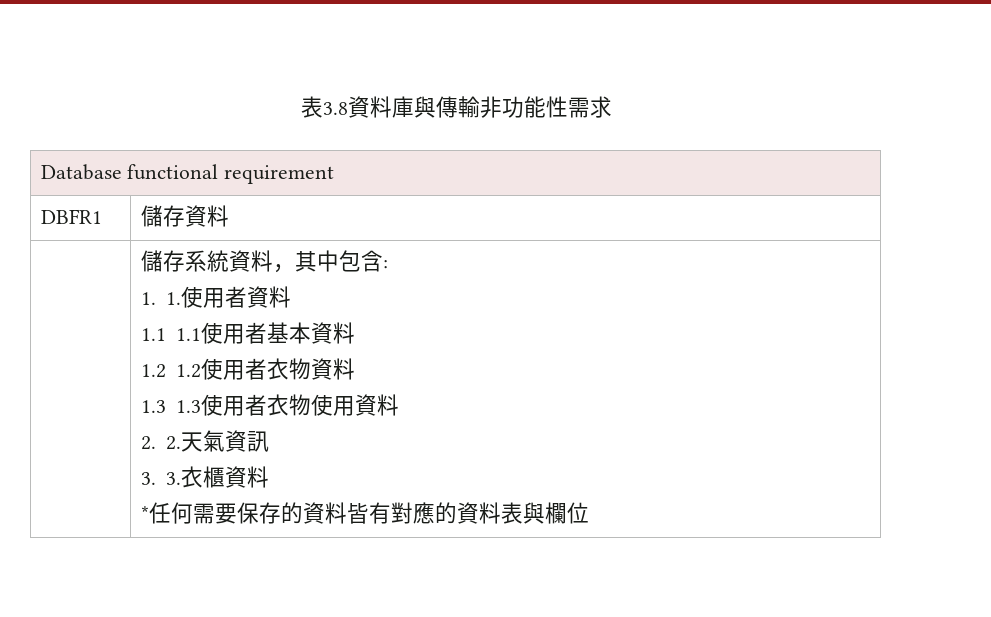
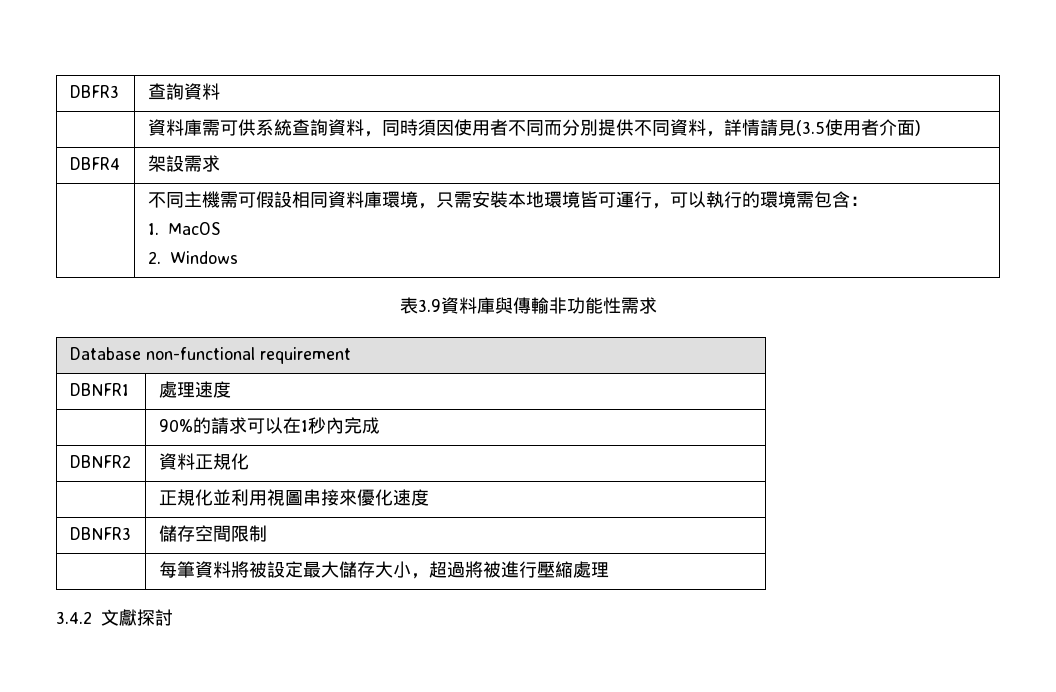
[300,96,348,118] 表3.8 -> [69,85,119,98] [147,83,220,100] [147,119,921,137] [69,157,120,170] [147,155,220,172] [147,191,868,209] [147,222,221,235] [147,251,238,264] [399,297,441,314] DBFR3 | 查詢資料 // | 資料庫需可供系統查詢資料，同時須因使用者不同而分別提供不同資料，詳情請見(3.5使用者介面) // DBFR4 | 架設需求 // | 不同主機需可假設相同資料庫環境，只需安裝本地環境皆可運行，可以執行的環境需包含： // 1. MacOS // 2. Windows // 表3.9
[127,164,219,180] functional -> [145,347,255,360] non-functional
[40,209,102,224] [140,205,229,227] [140,250,388,273] [140,286,292,308] [140,322,356,344] [140,358,356,380] [140,394,400,416] [140,430,270,453] [140,466,270,488] [140,502,589,524] DBFR1 | 儲存資料 // | 儲存系統資料，其中包含: // 1. 1.使用者資料 // 1.1 1.1使用者基本資料 // 1.2 1.2使用者衣物資料 // 1.3 1.3使用者衣物使用資料 // 2. 2.天氣資訊 // 3. 3.衣櫃資料 // *任何需要保存的資料皆有對應的資料表與欄位 -> [69,383,129,396] [158,381,231,398] [158,417,380,434] [69,455,131,468] [158,453,249,470] [158,489,429,506] [69,527,131,540] [158,525,267,542] [158,561,609,579] [56,609,173,626] DBNFR1 | 處理速度 // | 90%的請求可以在1秒內完成 // DBNFR2 | 資料正規化 // | 正規化並利用視圖串接來優化速度 // DBNFR3 | 儲存空間限制 // | 每筆資料將被設定最大儲存大小，超過將被進行壓縮處理 // 3.4.2文獻探討

